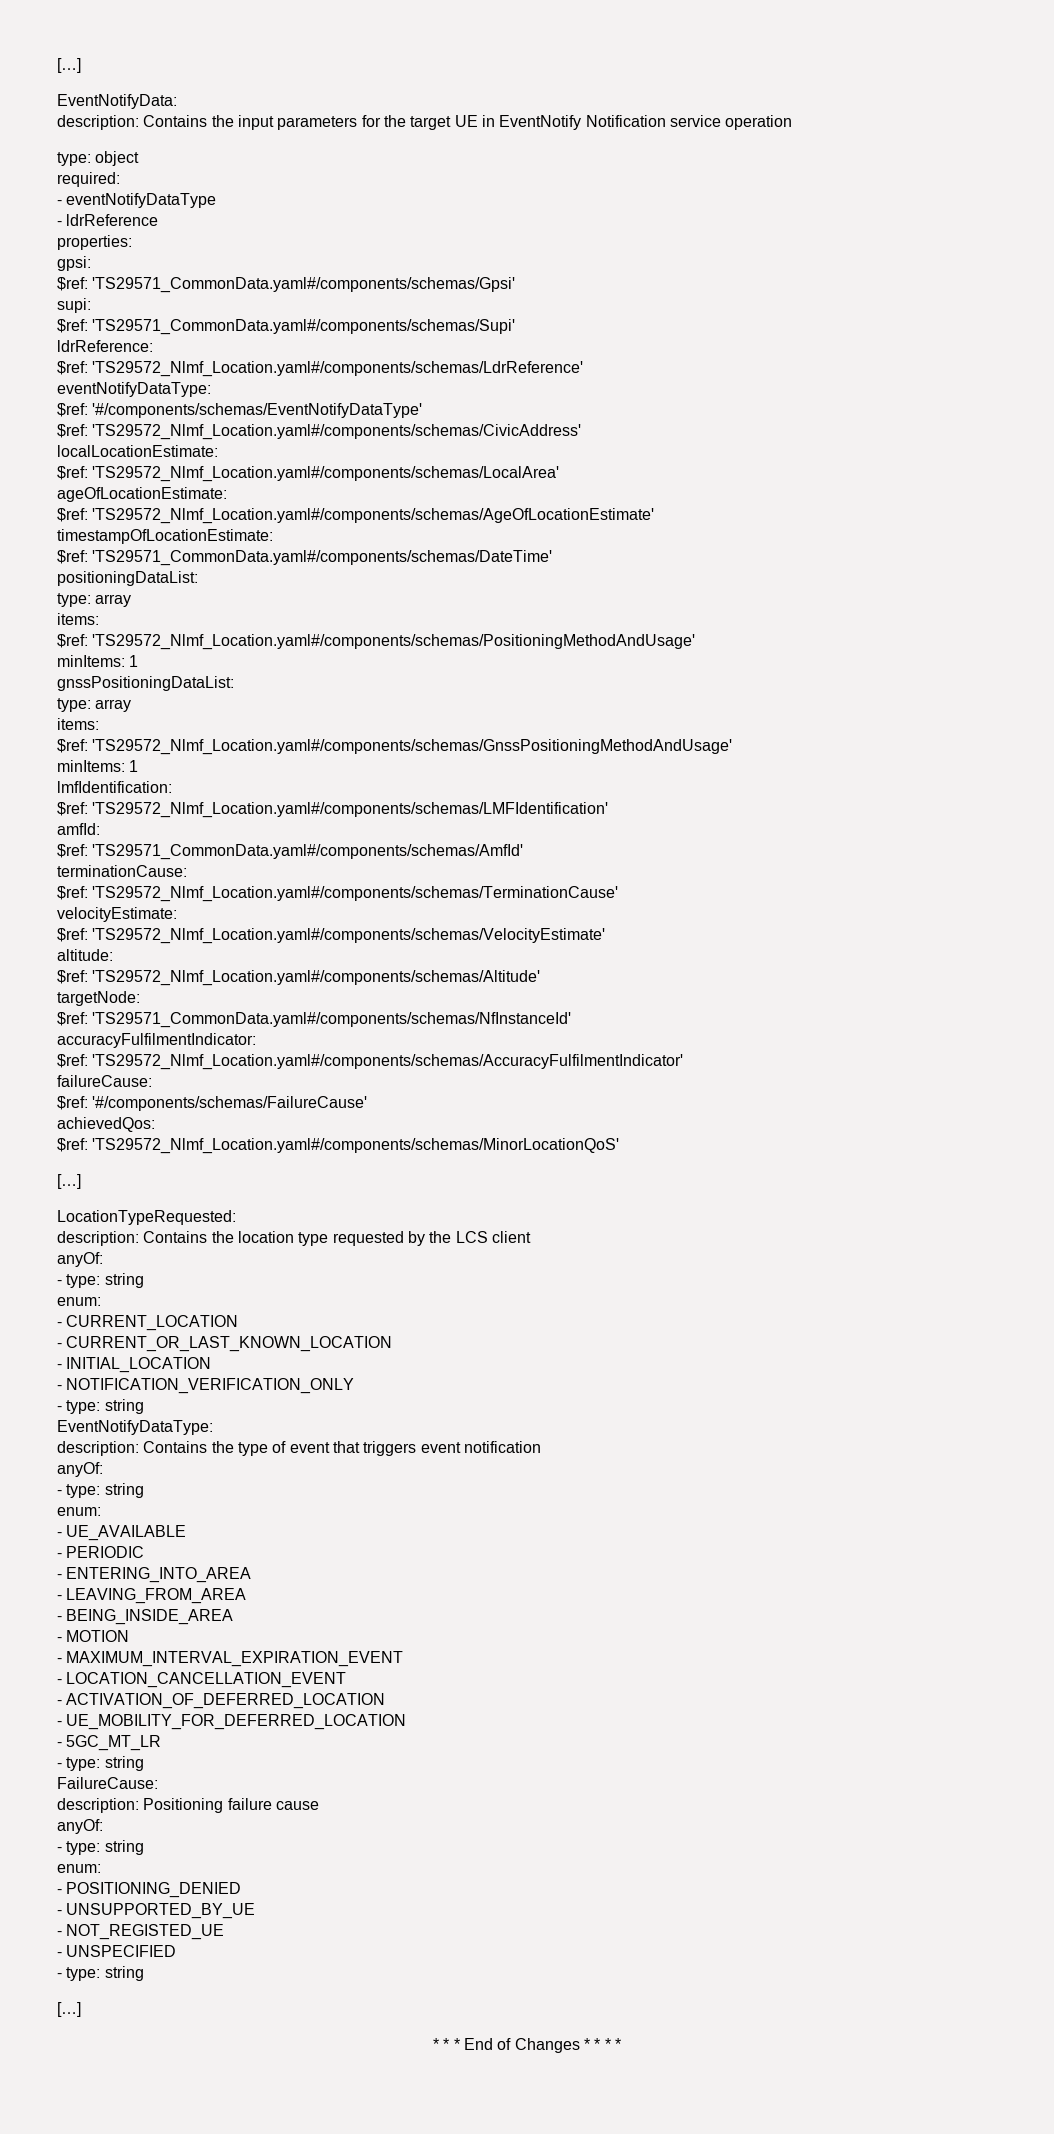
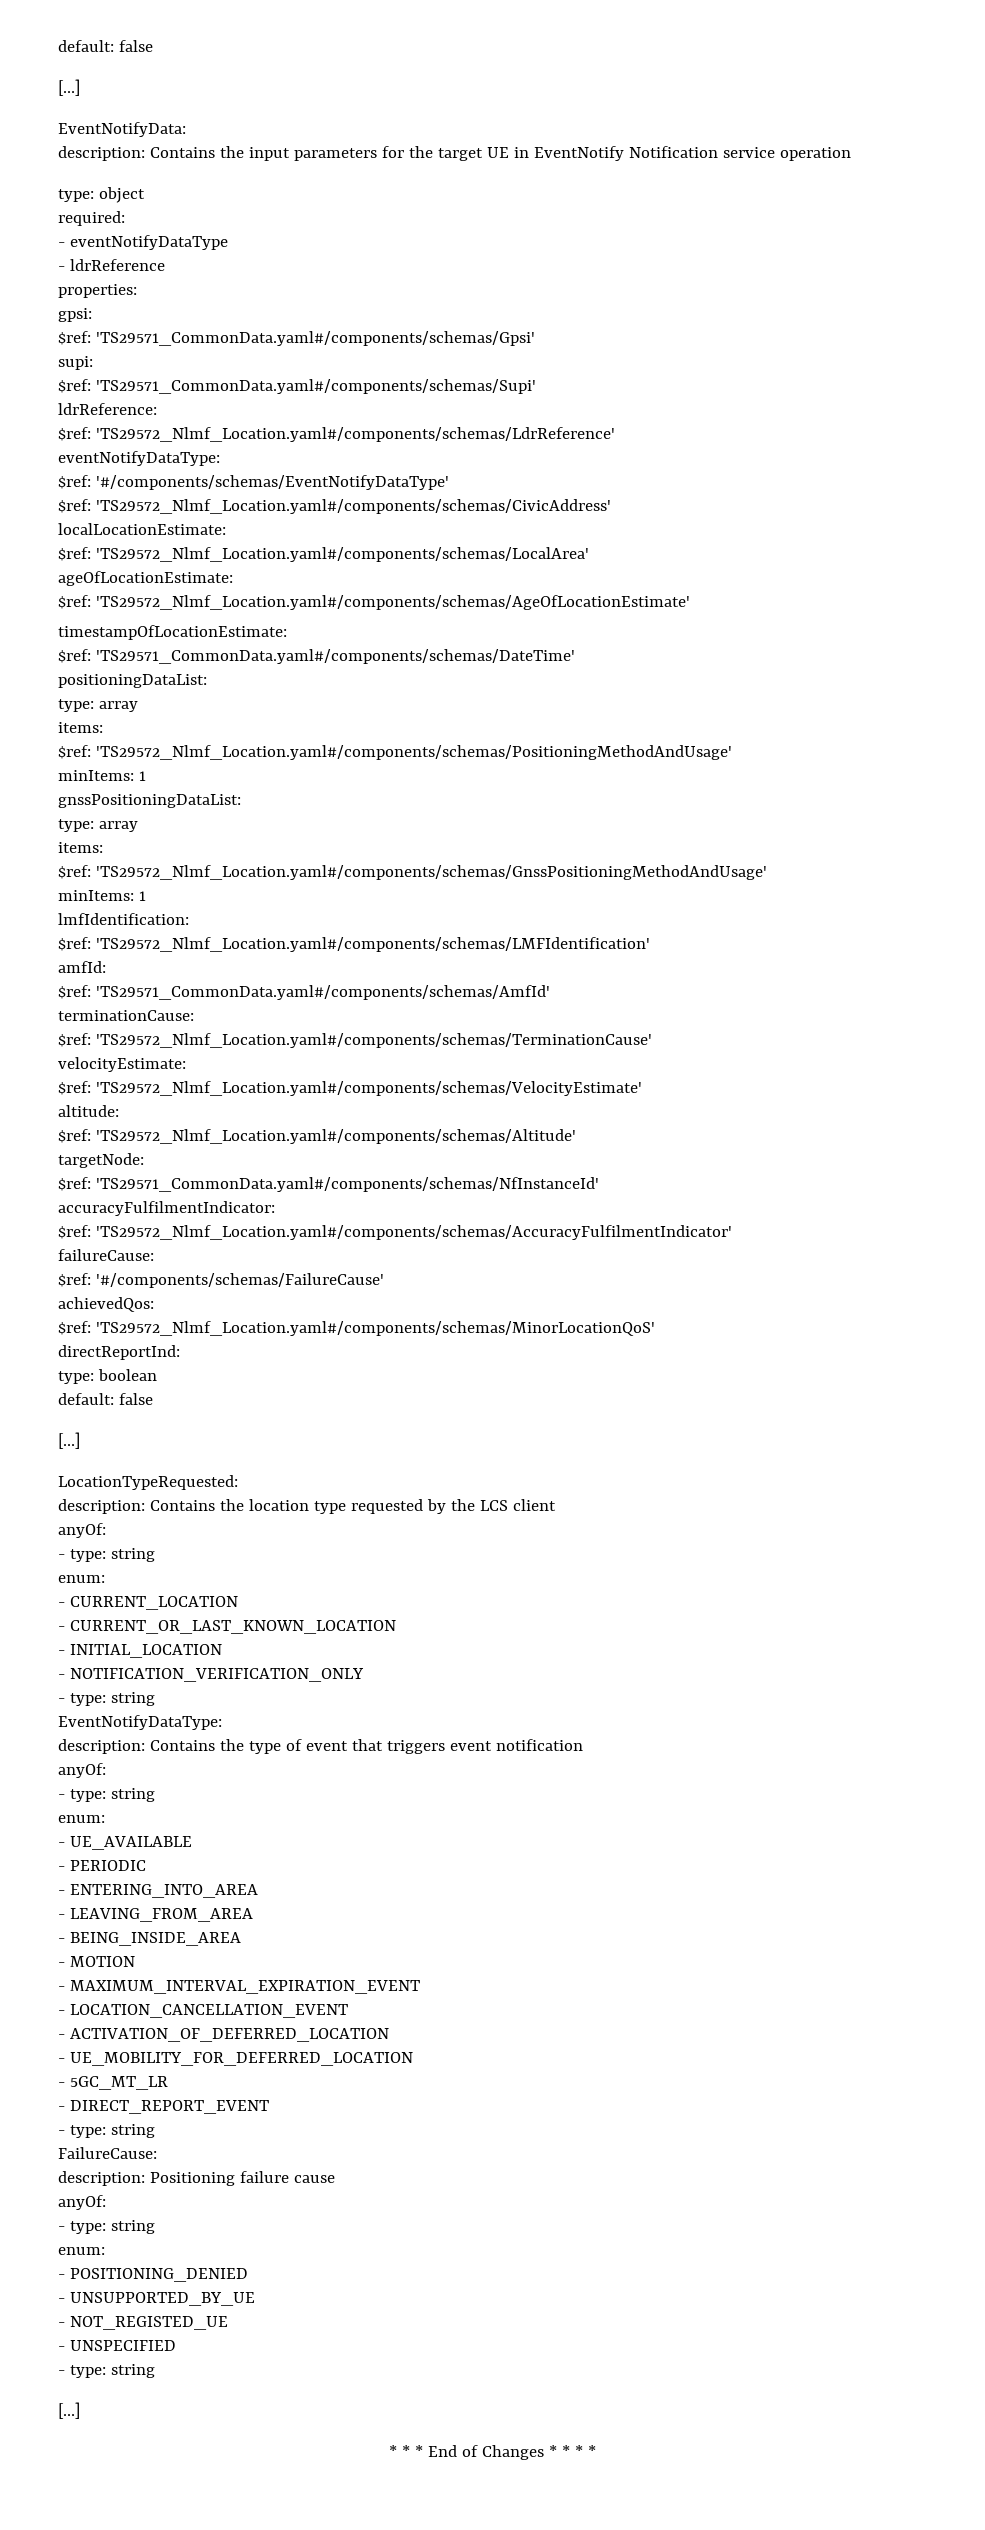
(57, 65) none -> [58,40,153,52] default: false //
(620, 1146) none -> [58,1345,180,1360] [58,1369,157,1384] [58,1393,153,1405] // directReportInd: // type: boolean // default: false
(162, 1743) none -> [58,2100,269,2114] // - DIRECT_REPORT_EVENT

